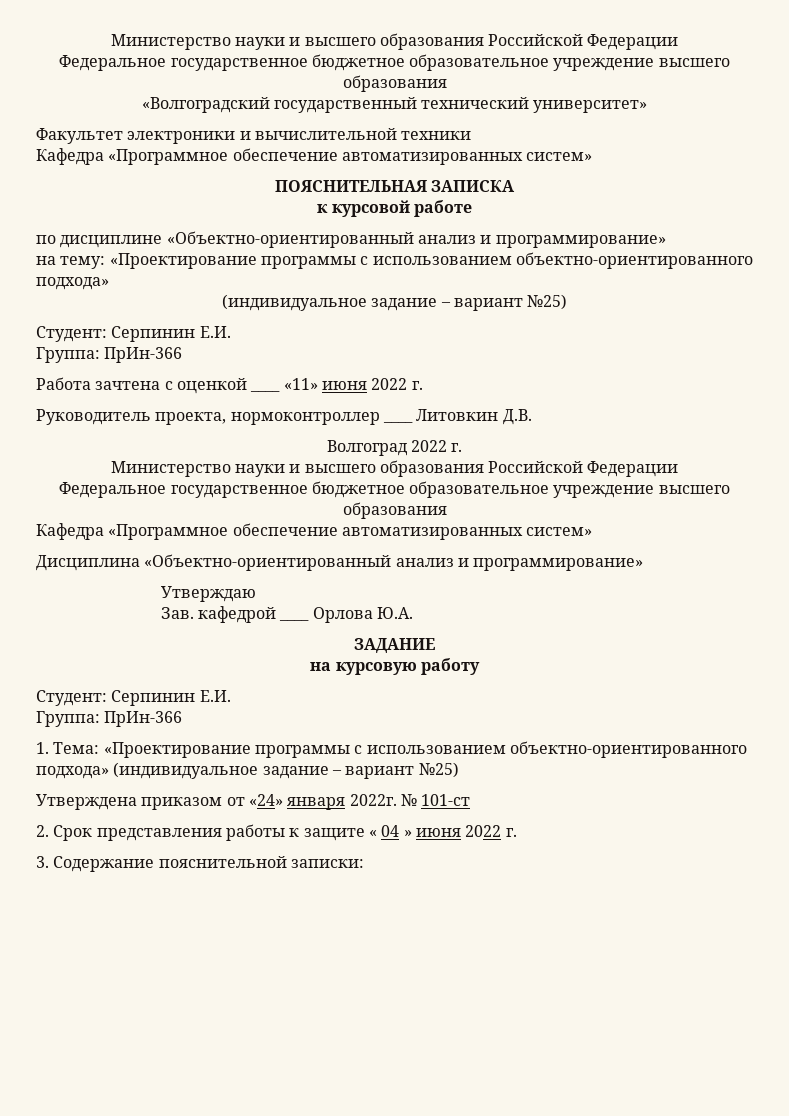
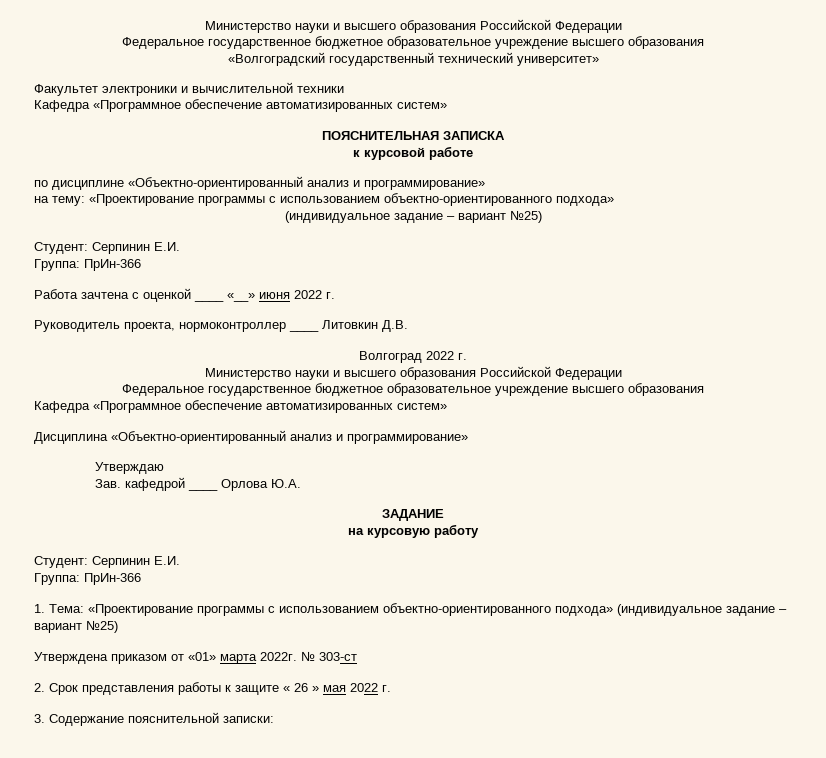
[283,378,318,390] «11» -> [227,293,255,302] «__»
[248,794,346,810] «24» января -> [188,652,257,664] «01» марта
[421,794,471,806] 101-ст -> [319,652,357,661] 303-ст
[381,825,461,837] 04 » июня -> [294,683,346,692] 26 » мая

